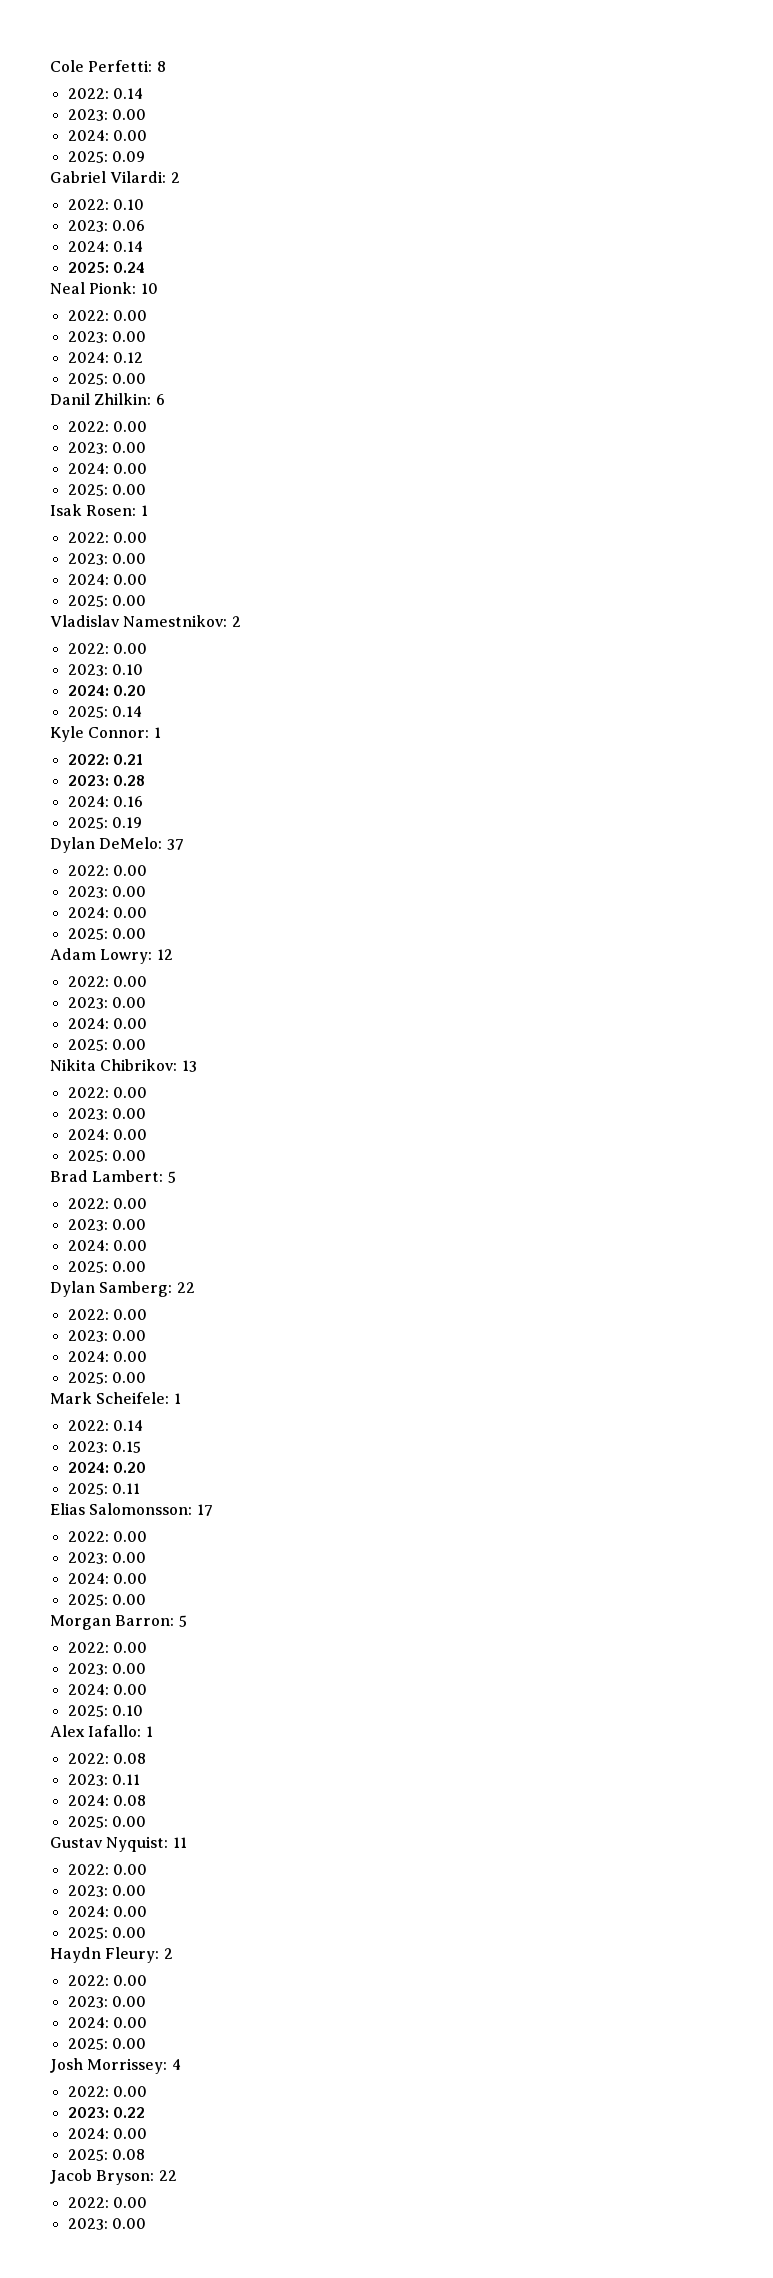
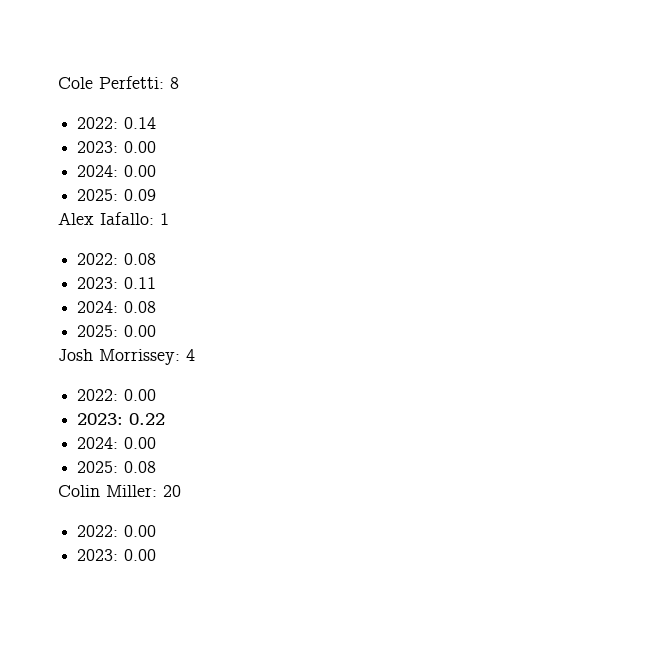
[50,171,180,183] [67,199,144,210] [67,220,145,232] [67,241,143,252] [67,262,145,273] [50,282,158,294] [67,310,147,321] [67,331,146,343] [67,352,143,363] [67,373,146,385] [50,393,165,405] [67,421,147,432] [67,442,146,454] [67,463,147,474] [67,484,146,496] [50,504,148,516] [67,532,147,543] [67,553,146,565] [67,574,147,585] [67,595,146,607] [50,615,241,627] [67,643,147,654] [67,664,143,676] [67,685,146,696] [67,706,142,718] [50,726,161,742] [67,754,143,765] [67,775,145,786] [67,796,143,807] [67,817,142,829] [50,837,184,853] [67,865,147,876] [67,886,146,898] [67,907,147,918] [67,928,146,940] [50,948,173,964] [67,976,147,987] [67,997,146,1009] [67,1018,147,1029] [67,1039,146,1051] [50,1059,197,1072] [67,1087,147,1098] [67,1108,146,1120] [67,1129,147,1140] [67,1150,146,1162] [50,1170,176,1183] [67,1198,147,1209] [67,1219,146,1231] [67,1240,147,1251] [67,1261,146,1273] [50,1281,195,1297] [67,1309,147,1320] [67,1330,146,1342] [67,1351,147,1362] [67,1372,146,1384] [50,1392,181,1404] [67,1420,143,1431] [67,1441,141,1453] [67,1462,146,1473] [67,1483,140,1495] [50,1503,213,1516] [67,1531,147,1542] [67,1552,146,1564] [67,1573,147,1584] [67,1594,146,1606] [50,1615,187,1630] [67,1642,147,1653] [67,1663,146,1675] [67,1684,147,1695] [67,1705,143,1717] // Gabriel Vilardi: 2 // 2022: 0.10 // 2023: 0.06 // 2024: 0.14 // 2025: 0.24 // Neal Pionk: 10 // 2022: 0.00 // 2023: 0.00 // 2024: 0.12 // 2025: 0.00 // Danil Zhilkin: 6 // 2022: 0.00 // 2023: 0.00 // 2024: 0.00 // 2025: 0.00 // Isak Rosen: 1 // 2022: 0.00 // 2023: 0.00 // 2024: 0.00 // 2025: 0.00 // Vladislav Namestnikov: 2 // 2022: 0.00 // 2023: 0.10 // 2024: 0.20 // 2025: 0.14 // Kyle Connor: 1 // 2022: 0.21 // 2023: 0.28 // 2024: 0.16 // 2025: 0.19 // Dylan DeMelo: 37 // 2022: 0.00 // 2023: 0.00 // 2024: 0.00 // 2025: 0.00 // Adam Lowry: 12 // 2022: 0.00 // 2023: 0.00 // 2024: 0.00 // 2025: 0.00 // Nikita Chibrikov: 13 // 2022: 0.00 // 2023: 0.00 // 2024: 0.00 // 2025: 0.00 // Brad Lambert: 5 // 2022: 0.00 // 2023: 0.00 // 2024: 0.00 // 2025: 0.00 // Dylan Samberg: 22 // 2022: 0.00 // 2023: 0.00 // 2024: 0.00 // 2025: 0.00 // Mark Scheifele: 1 // 2022: 0.14 // 2023: 0.15 // 2024: 0.20 // 2025: 0.11 // Elias Salomonsson: 17 // 2022: 0.00 // 2023: 0.00 // 2024: 0.00 // 2025: 0.00 // Morgan Barron: 5 // 2022: 0.00 // 2023: 0.00 // 2024: 0.00 // 2025: 0.10 -> (157, 195) none
[50,1836,187,1852] [67,1864,147,1875] [67,1885,146,1897] [67,1906,147,1917] [67,1927,146,1939] [50,1947,173,1963] [67,1975,147,1986] [67,1996,146,2008] [67,2017,147,2028] [67,2038,146,2050] // Gustav Nyquist: 11 // 2022: 0.00 // 2023: 0.00 // 2024: 0.00 // 2025: 0.00 // Haydn Fleury: 2 // 2022: 0.00 // 2023: 0.00 // 2024: 0.00 // 2025: 0.00 -> (157, 331) none
[50,2169,177,2185] Jacob Bryson: 22 -> [58,485,181,497] Colin Miller: 20

